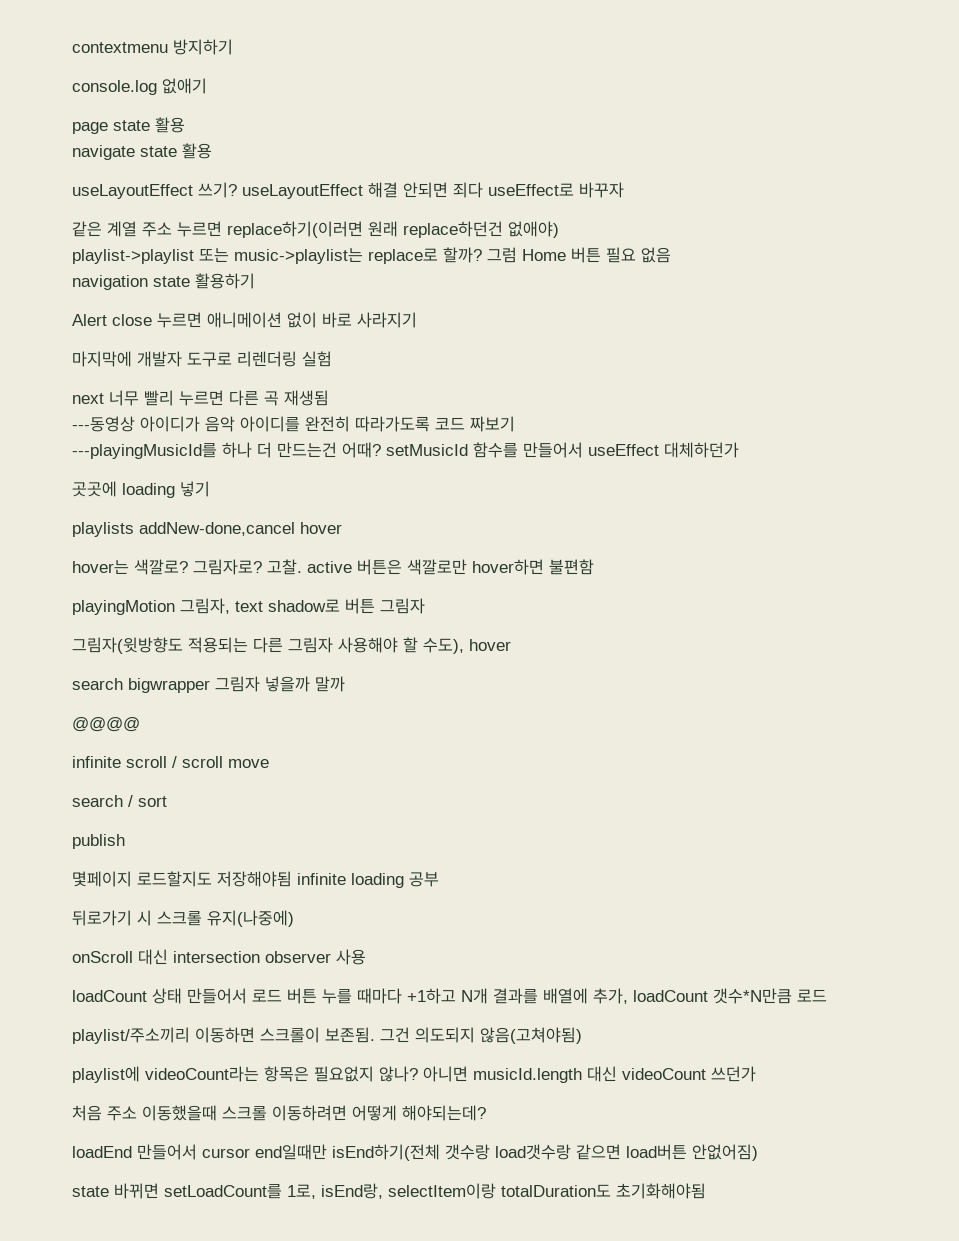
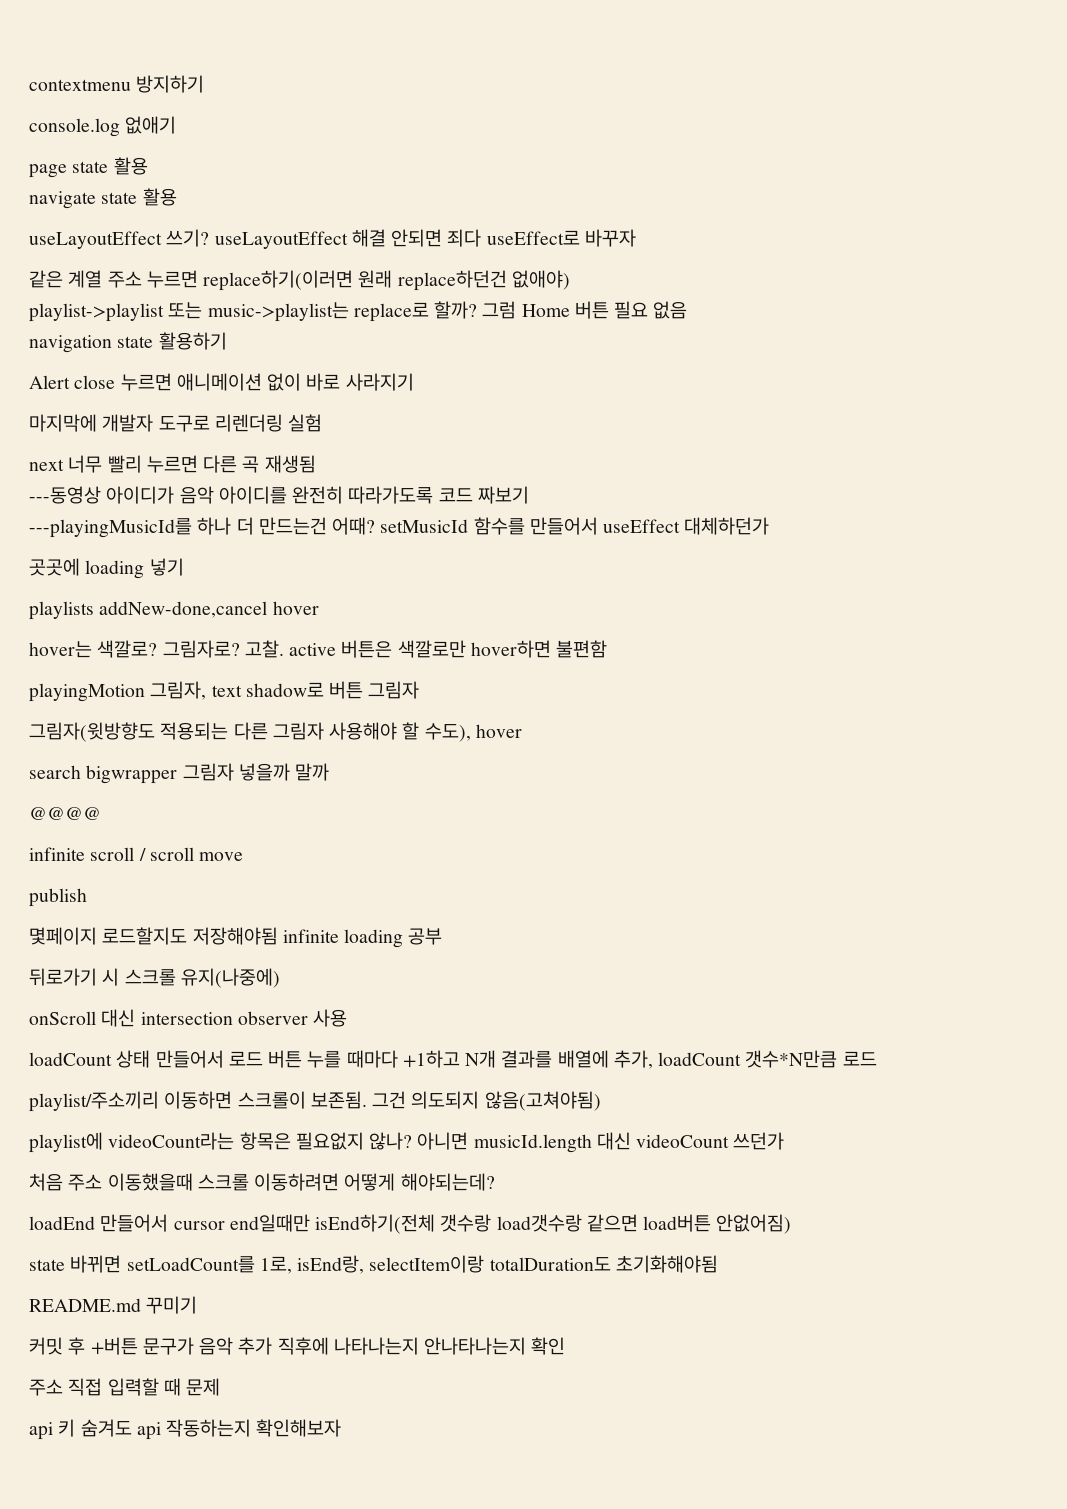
[72,795,167,807] // search / sort -> (244, 856) none
(706, 1191) none -> [29,1296,198,1314] [29,1337,566,1355] [29,1378,221,1396] [29,1419,342,1440] // README.md 꾸미기 // 커밋 후 +버튼 문구가 음악 추가 직후에 나타나는지 안나타나는지 확인 // 주소 직접 입력할 때 문제 // api 키 숨겨도 api 작동하는지 확인해보자

